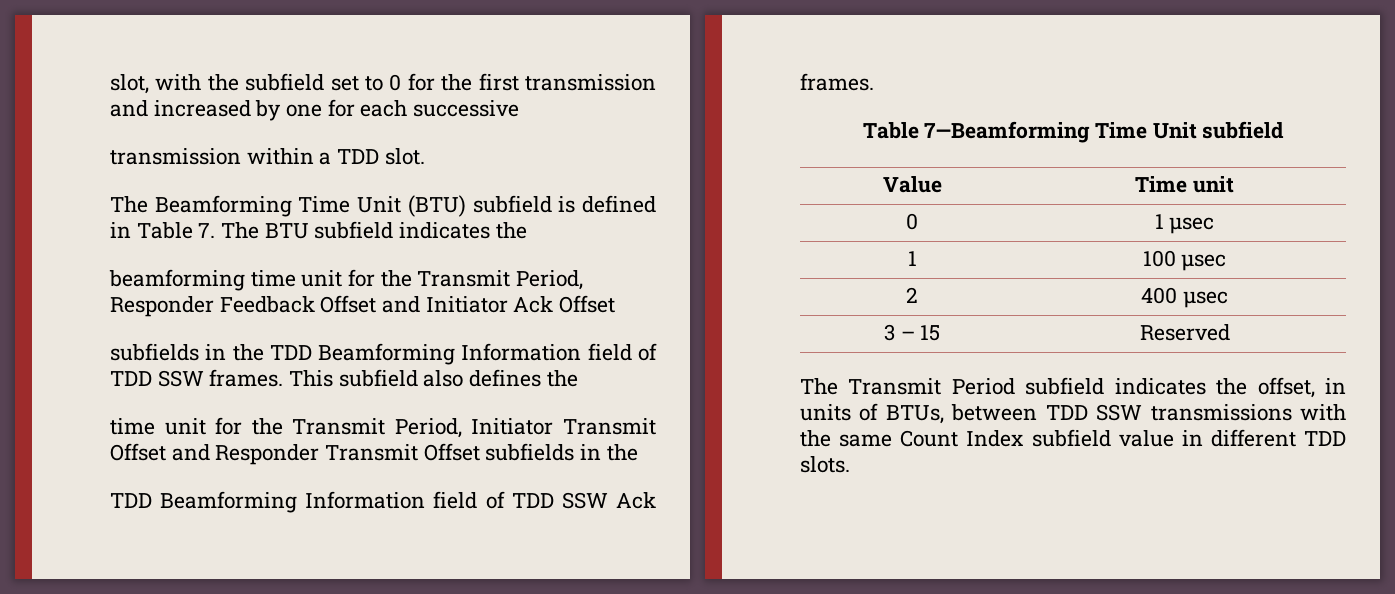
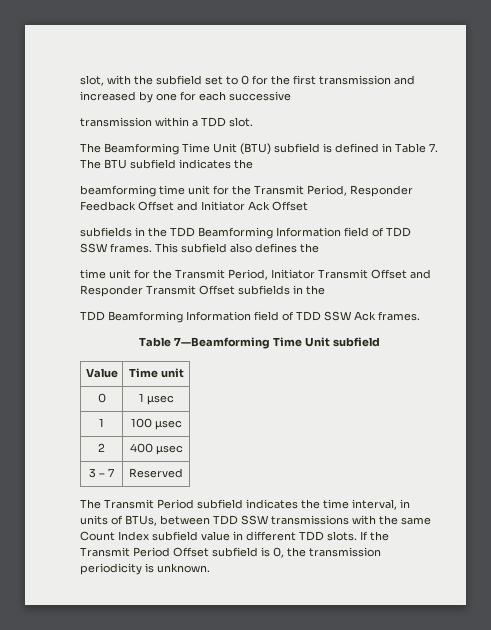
[920,325,941,341] 15 -> [108,468,114,477] 7
[1257,377,1315,398] offset, -> [323,499,397,510] time interval,
(850, 464) none -> [360,531,389,541] [80,547,381,558] [80,563,210,575] If the Transmit Period Offset subfield is 0, the transmission periodicity is unknown.

